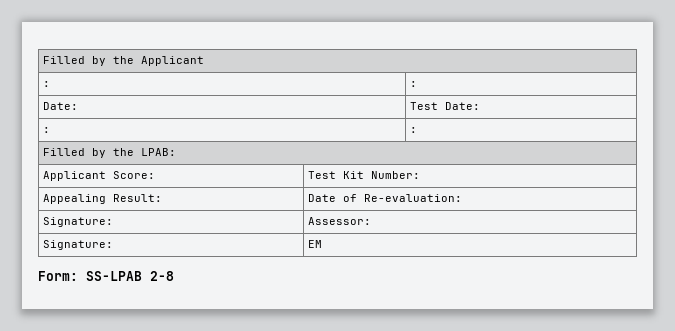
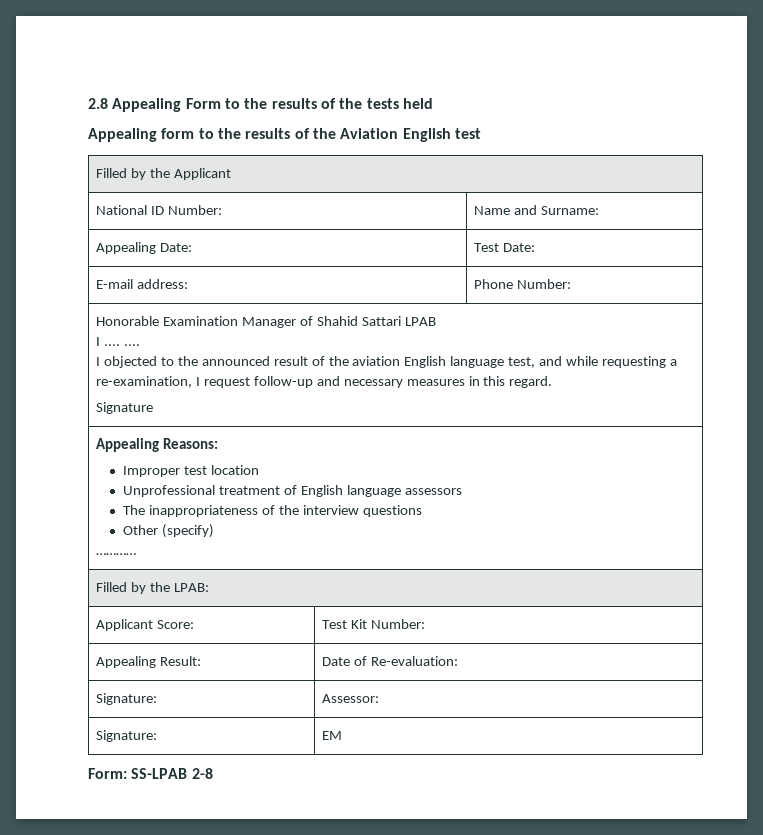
[43,56,205,66] [43,81,51,87] [410,81,418,87] [43,102,79,110] [410,102,481,110] [43,127,51,133] [410,127,418,133] Filled by the Applicant // : | : // Date: | Test Date: // : | : -> [88,98,433,112] [88,128,481,142] [96,168,231,180] [96,205,222,215] [474,205,599,215] [96,242,193,254] [474,243,536,252] [96,279,189,289] [474,279,572,289] [96,316,436,328] [96,337,140,346] [96,356,677,368] [96,376,553,388] [96,402,154,414] [96,438,219,452] [123,465,259,477] [123,485,462,497] [123,505,422,517] [123,524,214,538] [96,553,137,555] 2.8 Appealing Form to the results of the tests held // Appealing form to the results of the Aviation English test // Filled by the Applicant // National ID Number: | Name and Surname: // Appealing Date: | Test Date: // E-mail address: | Phone Number: // Honorable Examination Manager of Shahid Sattari LPAB // I .... .... // I objected to the announced result of the aviation English language test, and while requesting a re-examination, I request follow-up and necessary measures in this regard. // Signature // Appealing Reasons: // Improper test location // Unprofessional treatment of English language assessors // The inappropriateness of the interview questions // Other (specify) // …………

